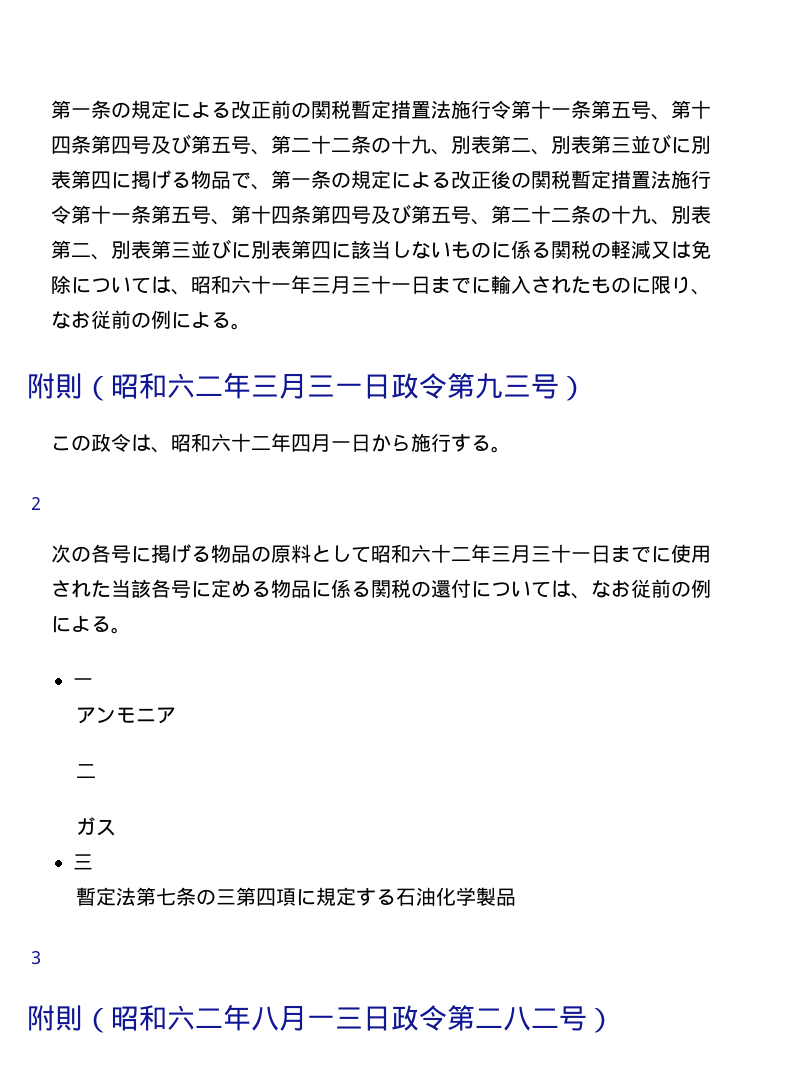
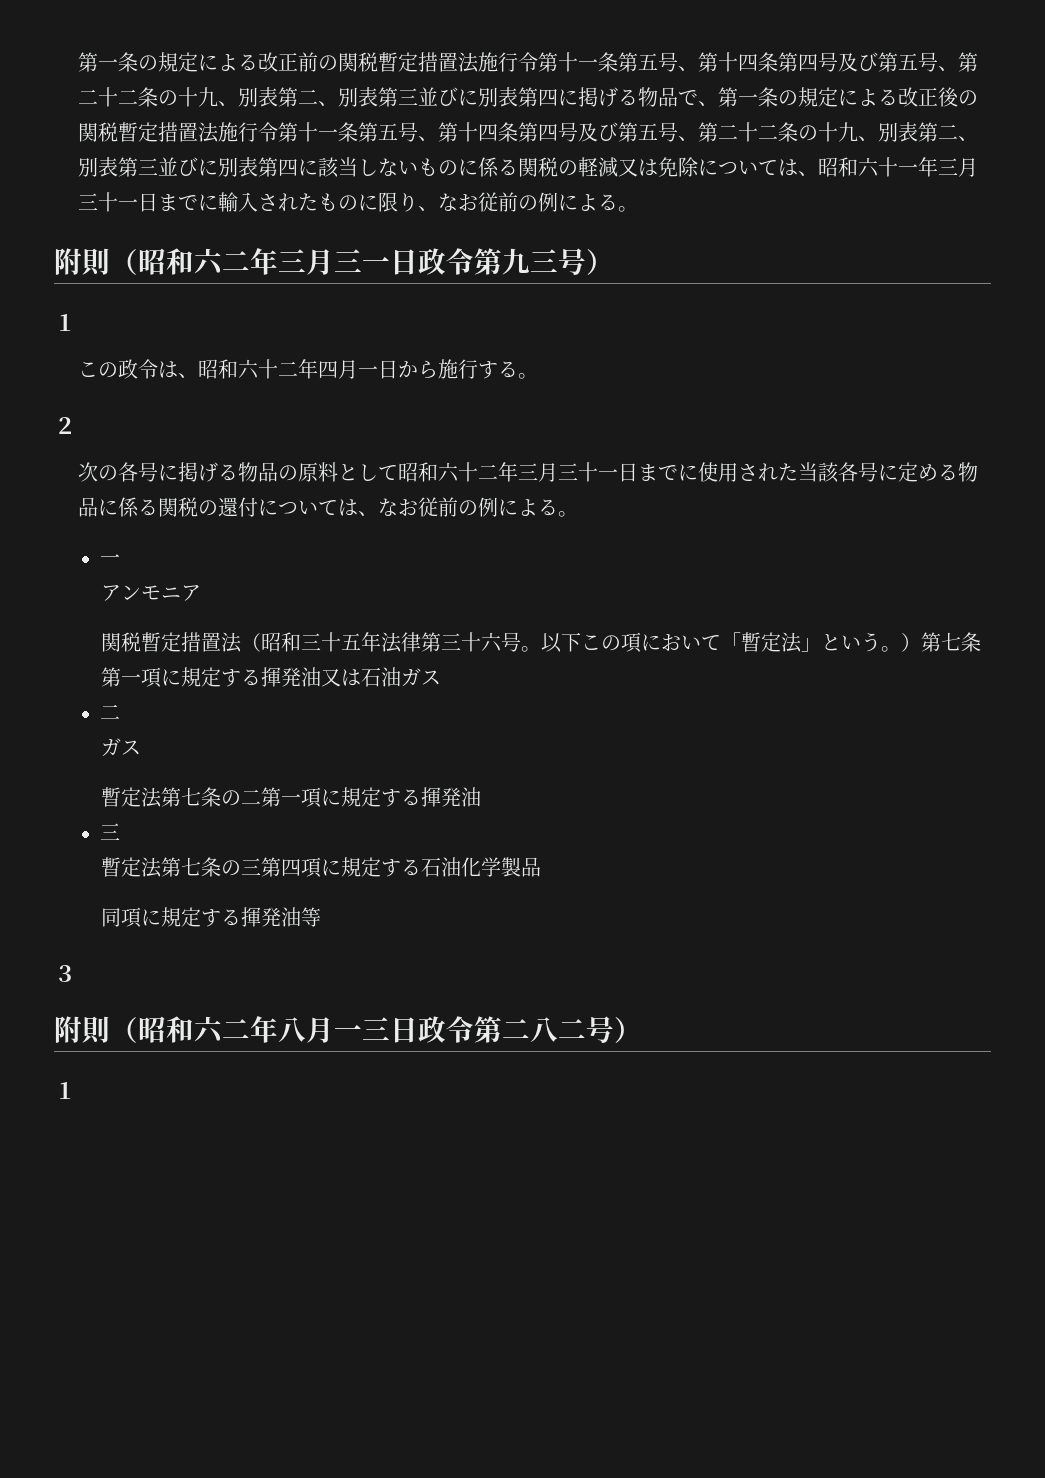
(587, 388) none -> [54,314,76,331] // １
[75,764,96,778] [75,817,116,836] 二 // ガス -> [101,632,982,653] [101,667,442,688] [99,704,120,720] [101,738,142,756] [101,787,482,808] 関税暫定措置法（昭和三十五年法律第三十六号。以下この項において「暫定法」という。）第七条第一項に規定する揮発油又は石油ガス // 二 // ガス // 暫定法第七条の二第一項に規定する揮発油
(516, 897) none -> [101,907,322,928] // 同項に規定する揮発油等
(615, 1020) none -> [54,1082,76,1099] // １

